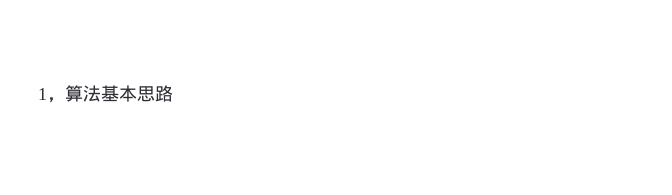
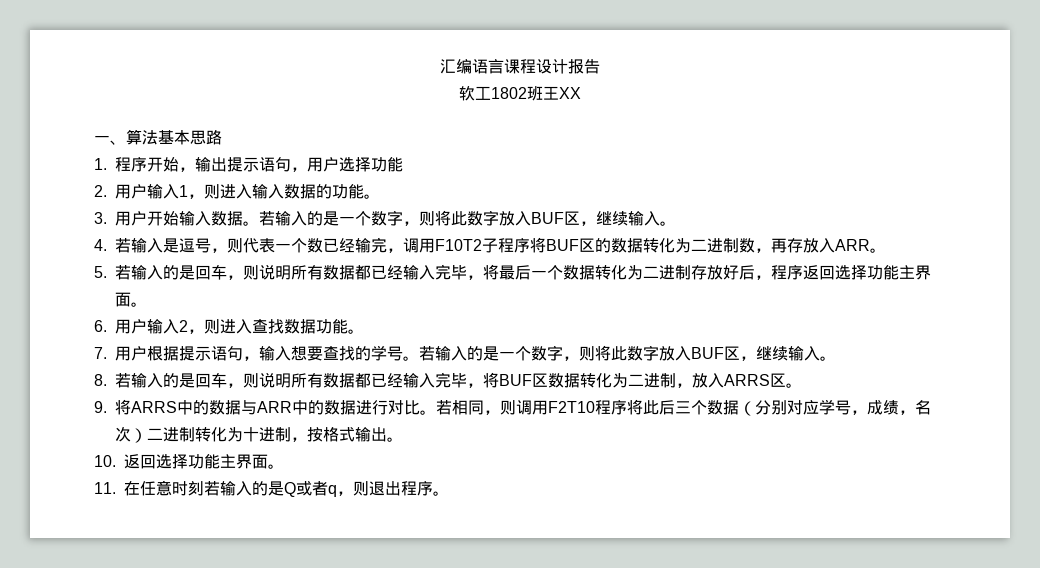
[38,85,173,103] 1，算法基本思路 -> [440,59,600,74] [459,85,581,101] [94,129,222,145] [94,157,403,172] [94,184,380,199] [94,210,676,226] [94,237,886,253] [94,264,931,280] [115,292,147,307] [94,319,364,334] [94,345,836,361] [94,372,802,388] [94,399,931,416] [115,426,403,443] [94,454,284,469] [94,480,449,497] 汇编语言课程设计报告 // 软工1802班王XX // 一、算法基本思路 // 1.程序开始，输出提示语句，用户选择功能 // 2.用户输入1，则进入输入数据的功能。 // 3.用户开始输入数据。若输入的是一个数字，则将此数字放入BUF区，继续输入。 // 4.若输入是逗号，则代表一个数已经输完，调用F10T2子程序将BUF区的数据转化为二进制数，再存放入ARR。 // 5.若输入的是回车，则说明所有数据都已经输入完毕，将最后一个数据转化为二进制存放好后，程序返回选择功能主界面。 // 6.用户输入2，则进入查找数据功能。 // 7.用户根据提示语句，输入想要查找的学号。若输入的是一个数字，则将此数字放入BUF区，继续输入。 // 8.若输入的是回车，则说明所有数据都已经输入完毕，将BUF区数据转化为二进制，放入ARRS区。 // 9.将ARRS中的数据与ARR中的数据进行对比。若相同，则调用F2T10程序将此后三个数据（分别对应学号，成绩，名次）二进制转化为十进制，按格式输出。 // 10.返回选择功能主界面。 // 11.在任意时刻若输入的是Q或者q，则退出程序。

